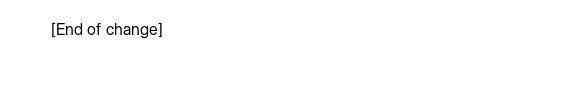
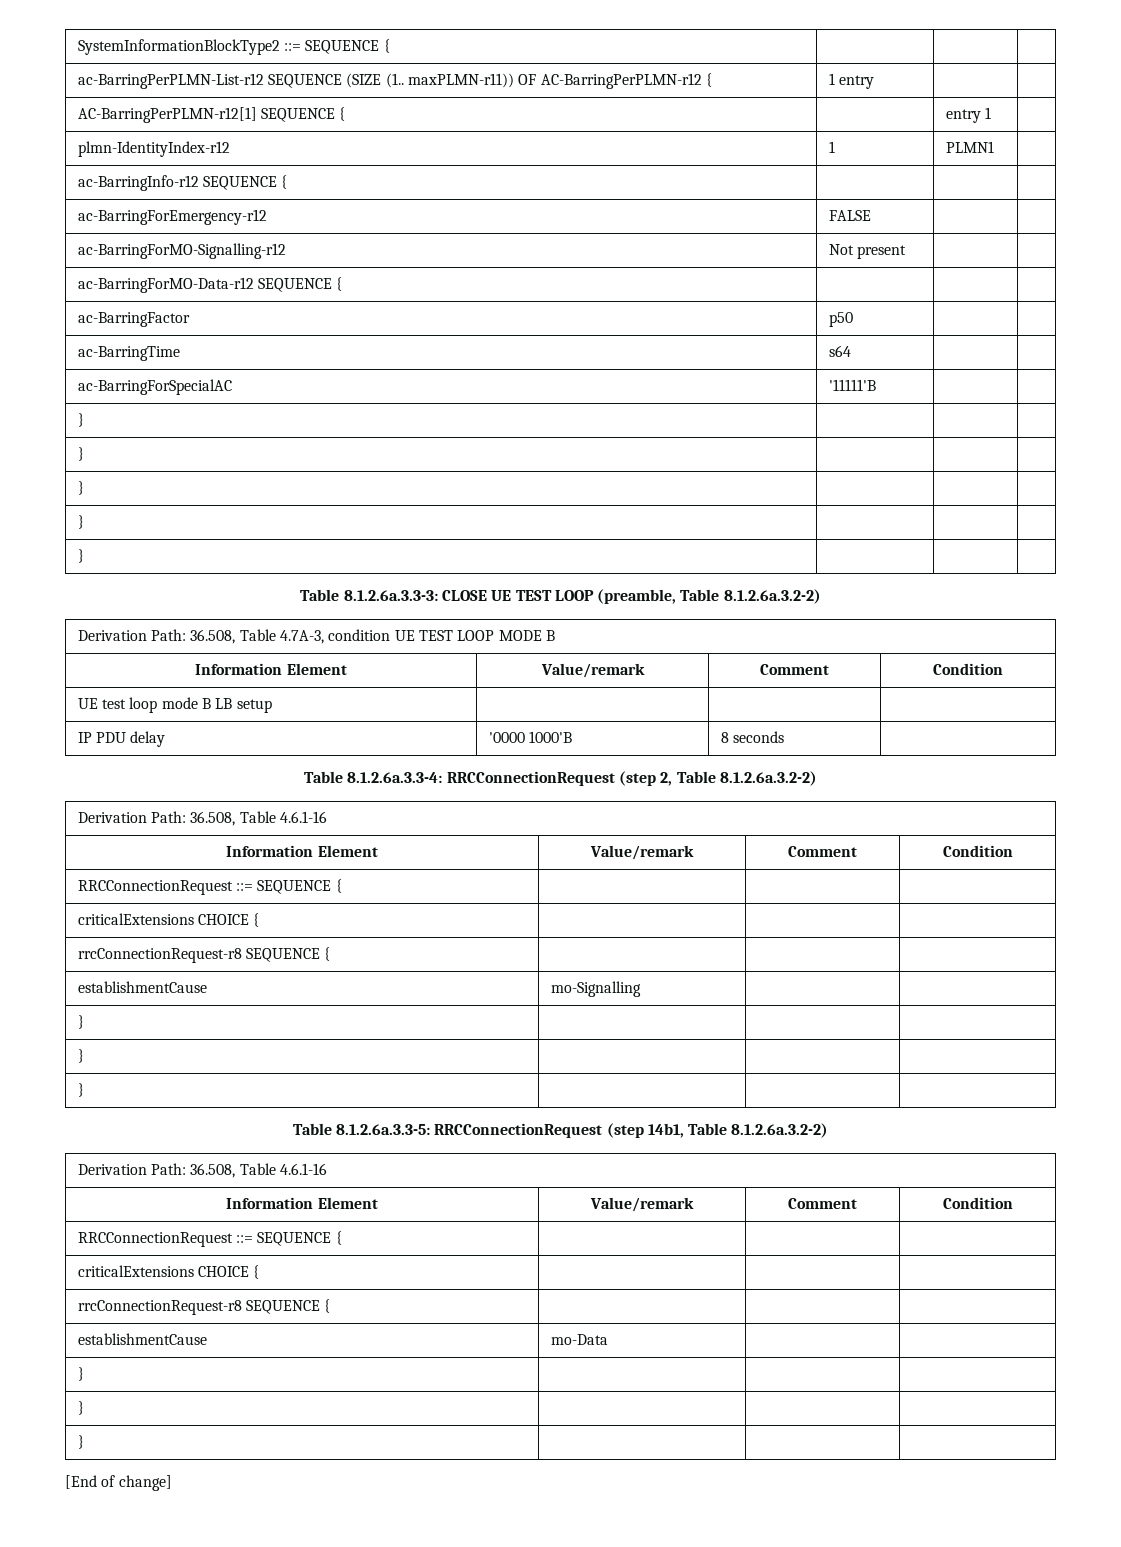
(51, 30) none -> [77,39,390,55] [77,73,713,89] [828,73,875,89] [77,107,346,123] [945,107,992,123] [77,141,230,157] [828,141,835,153] [945,141,994,153] [77,175,288,191] [77,209,267,225] [828,210,871,221] [77,243,286,259] [828,244,907,259] [77,277,343,293] [77,312,190,327] [828,312,853,327] [77,346,180,361] [828,345,851,357] [77,379,232,395] [828,379,876,391] [77,413,84,427] [77,447,84,461] [77,481,84,495] [77,515,84,529] [77,549,84,563] [300,589,821,604] [77,629,555,644] [195,663,347,675] [540,663,645,678] [760,664,829,675] [933,663,1003,675] [77,697,272,713] [77,731,166,747] [488,731,573,743] [720,731,785,743] [304,771,817,786] [77,811,328,826] [226,845,378,857] [590,845,694,860] [788,846,857,857] [942,845,1013,857] [77,879,342,895] [77,913,260,927] [77,947,331,963] [77,981,207,993] [550,981,641,997] [77,1015,84,1029] [77,1049,84,1063] [77,1083,84,1097] [292,1123,829,1138] [77,1163,328,1178] [226,1197,378,1209] [590,1197,694,1212] [788,1198,857,1209] [942,1197,1013,1209] [77,1231,342,1247] [77,1265,260,1279] [77,1299,331,1315] [77,1333,207,1345] [550,1334,608,1345] [77,1367,84,1381] [77,1401,84,1415] [77,1435,84,1449] SystemInformationBlockType2 ::= SEQUENCE { | | | // ac-BarringPerPLMN-List-r12 SEQUENCE (SIZE (1.. maxPLMN-r11)) OF AC-BarringPerPLMN-r12 { | 1 entry | | // AC-BarringPerPLMN-r12[1] SEQUENCE { | | entry 1 | // plmn-IdentityIndex-r12 | 1 | PLMN1 | // ac-BarringInfo-r12 SEQUENCE { | | | // ac-BarringForEmergency-r12 | FALSE | | // ac-BarringForMO-Signalling-r12 | Not present | | // ac-BarringForMO-Data-r12 SEQUENCE { | | | // ac-BarringFactor | p50 | | // ac-BarringTime | s64 | | // ac-BarringForSpecialAC | '11111'B | | // } | | | // } | | | // } | | | // } | | | // } | | | // Table 8.1.2.6a.3.3-3: CLOSE UE TEST LOOP (preamble, Table 8.1.2.6a.3.2-2) // Derivation Path: 36.508, Table 4.7A-3, condition UE TEST LOOP MODE B // Information Element | Value/remark | Comment | Condition // UE test loop mode B LB setup | | | // IP PDU delay | '0000 1000'B | 8 seconds | // Table 8.1.2.6a.3.3-4: RRCConnectionRequest (step 2, Table 8.1.2.6a.3.2-2) // Derivation Path: 36.508, Table 4.6.1-16 // Information Element | Value/remark | Comment | Condition // RRCConnectionRequest ::= SEQUENCE { | | | // criticalExtensions CHOICE { | | | // rrcConnectionRequest-r8 SEQUENCE { | | | // establishmentCause | mo-Signalling | | // } | | | // } | | | // } | | | // Table 8.1.2.6a.3.3-5: RRCConnectionRequest (step 14b1, Table 8.1.2.6a.3.2-2) // Derivation Path: 36.508, Table 4.6.1-16 // Information Element | Value/remark | Comment | Condition // RRCConnectionRequest ::= SEQUENCE { | | | // criticalExtensions CHOICE { | | | // rrcConnectionRequest-r8 SEQUENCE { | | | // establishmentCause | mo-Data | | // } | | | // } | | | // } | | | //

